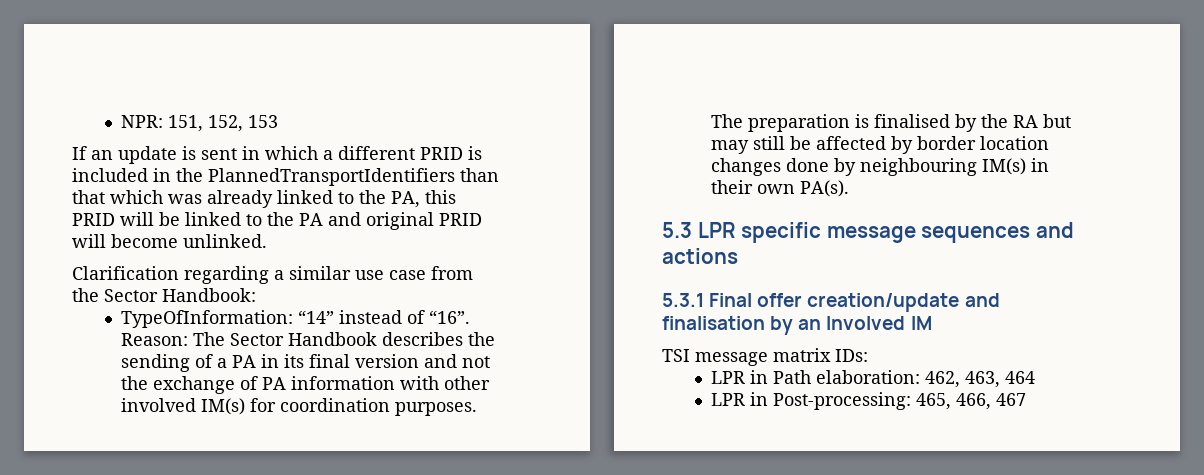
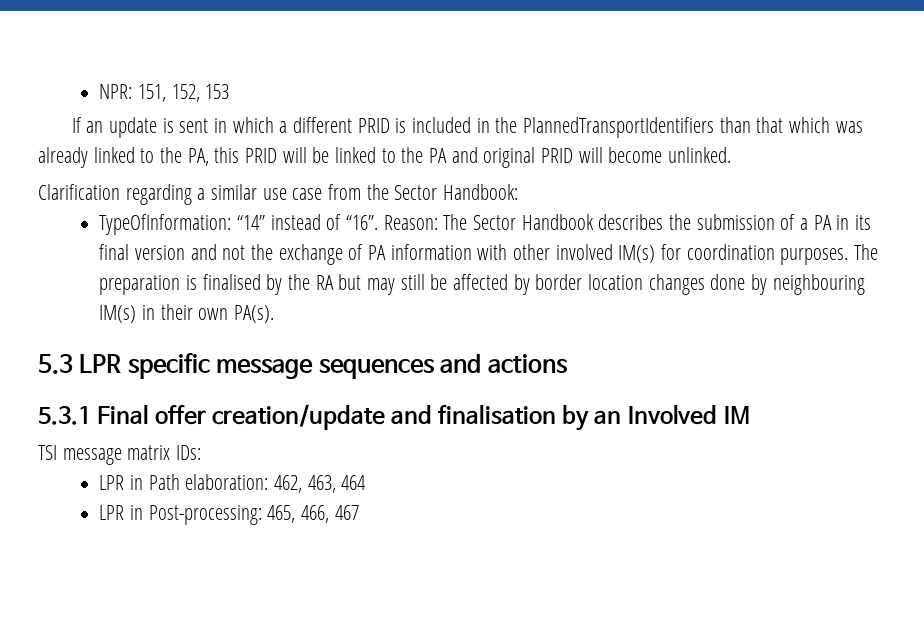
[121,354,191,372] sending -> [696,214,775,230] submission

